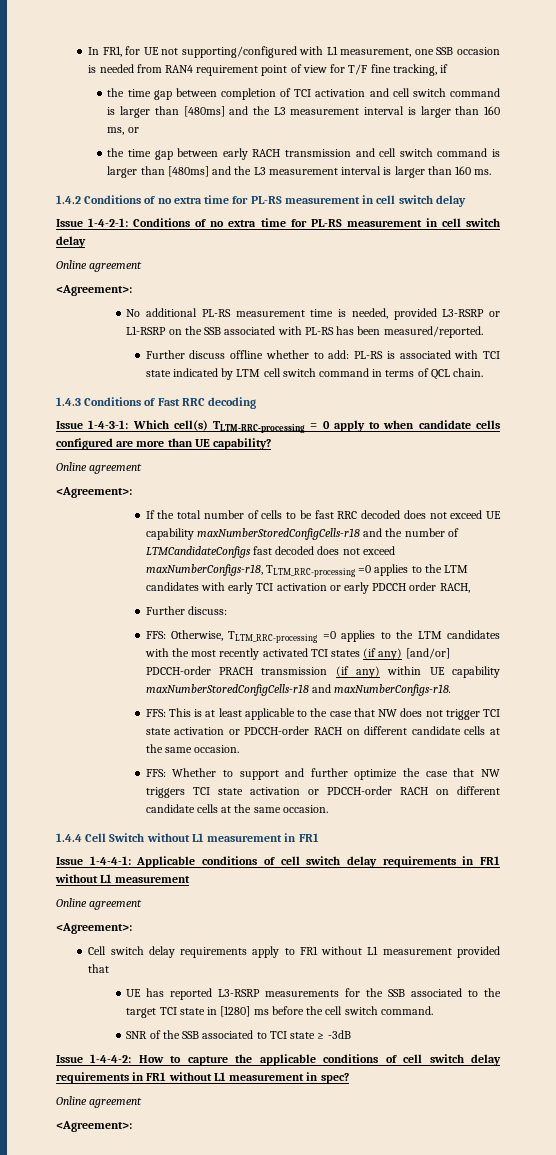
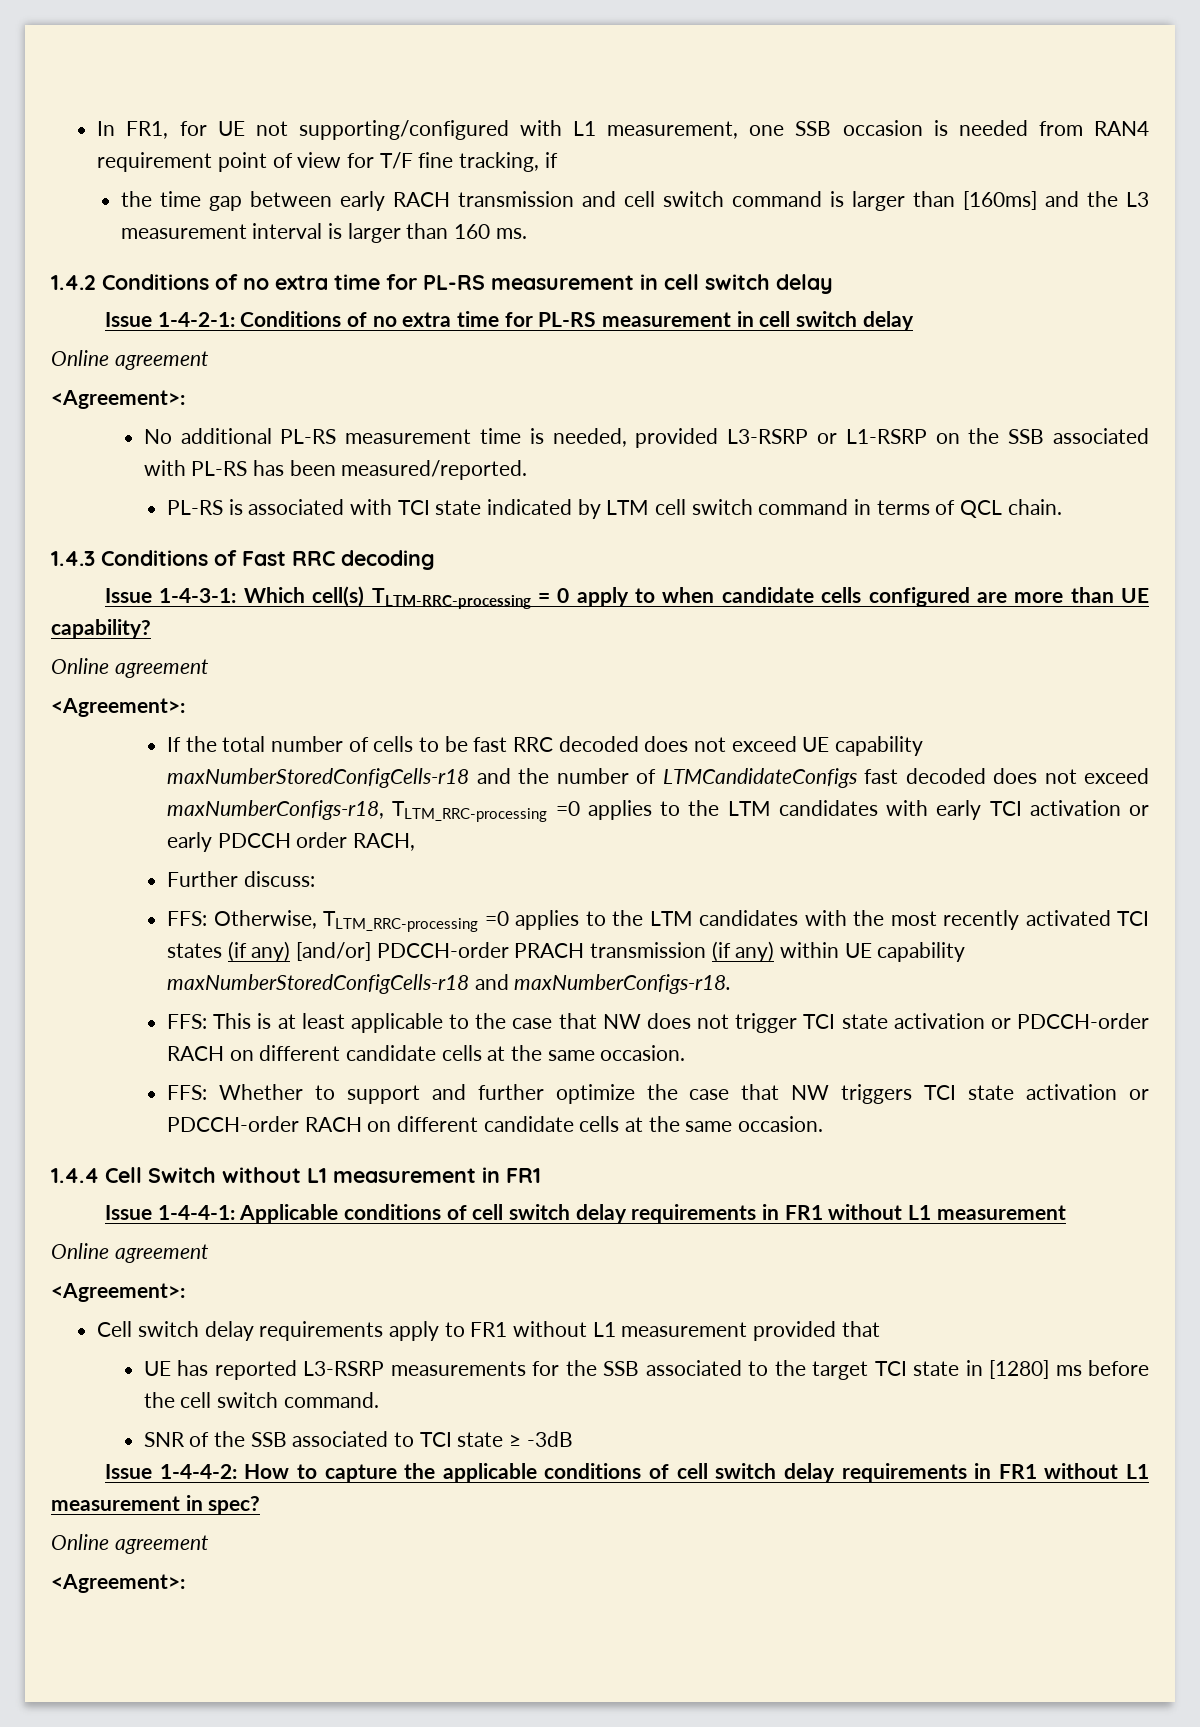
[107,88,500,100] [107,106,501,118] [107,127,139,135] // the time gap between completion of TCI activation and cell switch command is larger than [480ms] and the L3 measurement interval is larger than 160 ms, or -> (558, 160) none
[167,166,209,177] [480ms] -> [962,191,1037,210] [160ms]
[145,350,350,359] Further discuss offline whether to add: -> (528, 470) none

